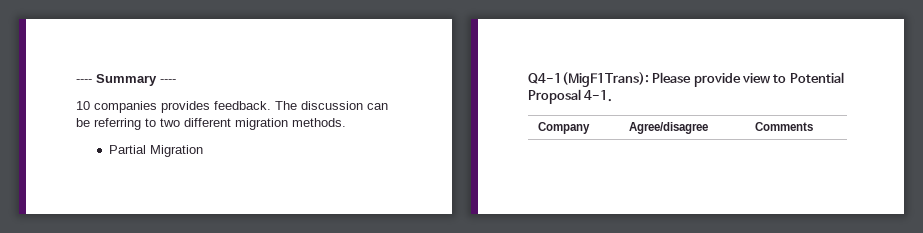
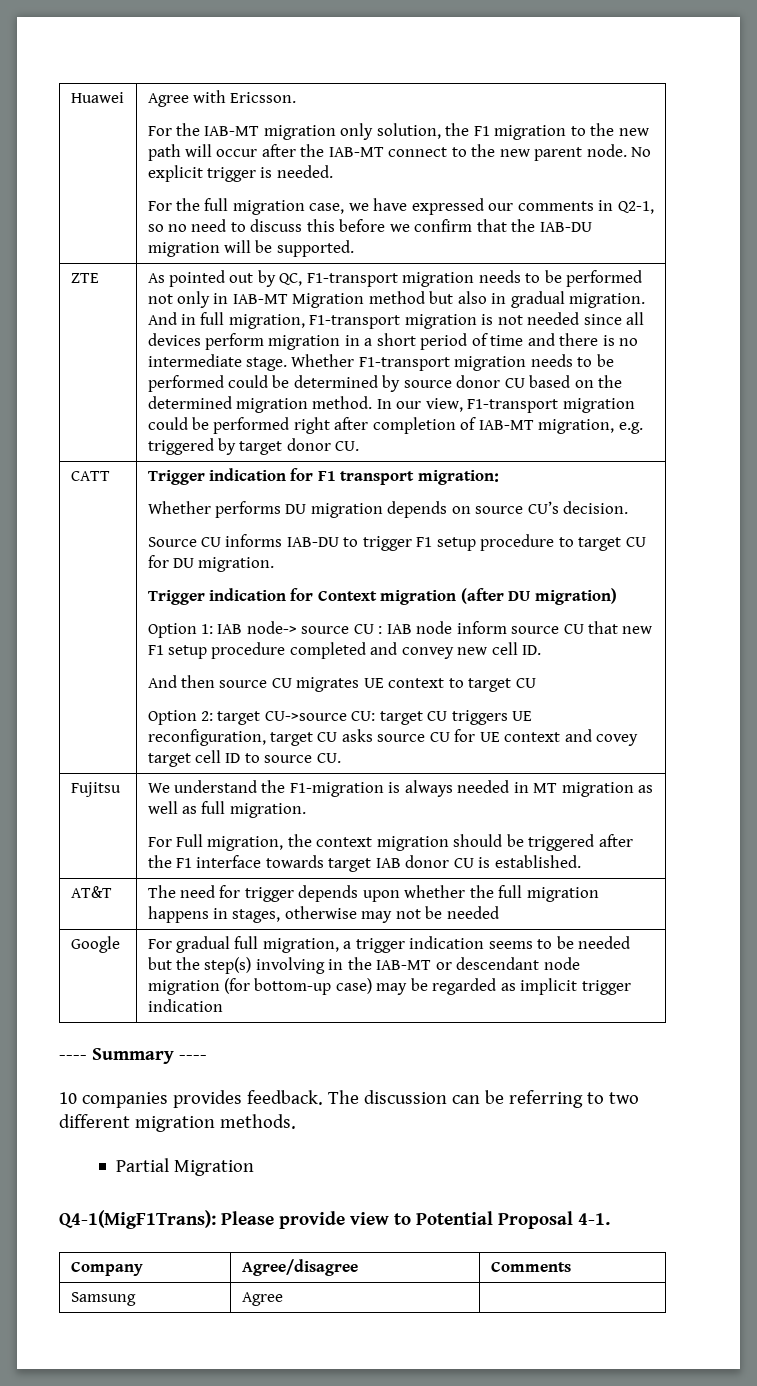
(76, 81) none -> [70,92,124,103] [147,90,297,107] [147,123,649,140] [147,144,652,161] [147,165,333,182] [147,198,654,215] [147,219,592,232] [147,240,354,257] [70,273,99,283] [147,270,643,287] [147,291,646,308] [147,312,645,329] [147,333,639,350] [147,354,614,371] [147,375,623,392] [147,396,635,413] [147,417,643,434] [147,438,360,455] [70,471,110,481] [147,468,499,485] [147,501,629,518] [147,534,646,551] [147,555,275,572] [147,588,617,605] [147,621,653,638] [147,642,542,659] [147,675,536,692] [147,710,533,725] [147,729,639,746] [147,750,341,767] [70,782,121,797] [147,780,654,797] [147,801,306,818] [147,834,633,851] [147,855,581,872] [70,886,112,898] [147,885,599,902] [147,906,499,923] [70,936,120,953] [147,936,631,953] [147,957,580,974] [147,978,631,995] [147,999,223,1012] Huawei | Agree with Ericsson. // For the IAB-MT migration only solution, the F1 migration to the new path will occur after the IAB-MT connect to the new parent node. No explicit trigger is needed. // For the full migration case, we have expressed our comments in Q2-1, so no need to discuss this before we confirm that the IAB-DU migration will be supported. // ZTE | As pointed out by QC, F1-transport migration needs to be performed not only in IAB-MT Migration method but also in gradual migration. And in full migration, F1-transport migration is not needed since all devices perform migration in a short period of time and there is no intermediate stage. Whether F1-transport migration needs to be performed could be determined by source donor CU based on the determined migration method. In our view, F1-transport migration could be performed right after completion of IAB-MT migration, e.g. triggered by target donor CU. // CATT | Trigger indication for F1 transport migration: // Whether performs DU migration depends on source CU’s decision. // Source CU informs IAB-DU to trigger F1 setup procedure to target CU for DU migration. // Trigger indication for Context migration (after DU migration) // Option 1: IAB node-> source CU : IAB node inform source CU that new F1 setup procedure completed and convey new cell ID. // And then source CU migrates UE context to target CU // Option 2: target CU->source CU: target CU triggers UE reconfiguration, target CU asks source CU for UE context and covey target cell ID to source CU. // Fujitsu | We understand the F1-migration is always needed in MT migration as well as full migration. // For Full migration, the context migration should be triggered after the F1 interface towards target IAB donor CU is established. // AT&T | The need for trigger depends upon whether the full migration happens in stages, otherwise may not be needed // Google | For gradual full migration, a trigger indication seems to be needed but the step(s) involving in the IAB-MT or descendant node migration (for bottom-up case) may be regarded as implicit trigger indication //
(813, 126) none -> [70,1292,136,1306] [241,1292,283,1306] // Samsung | Agree |

